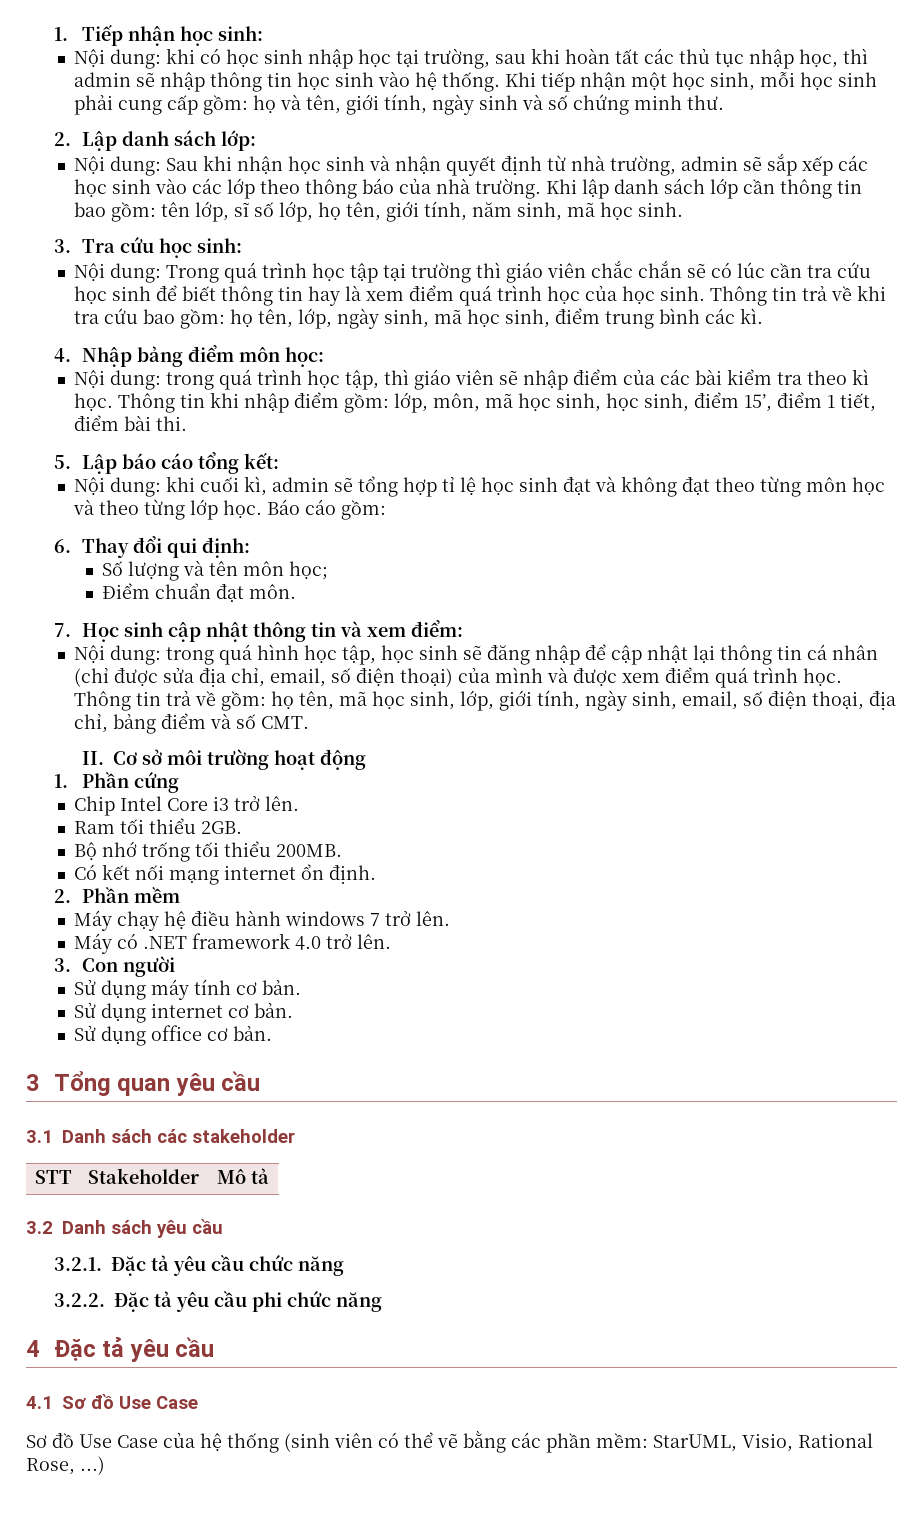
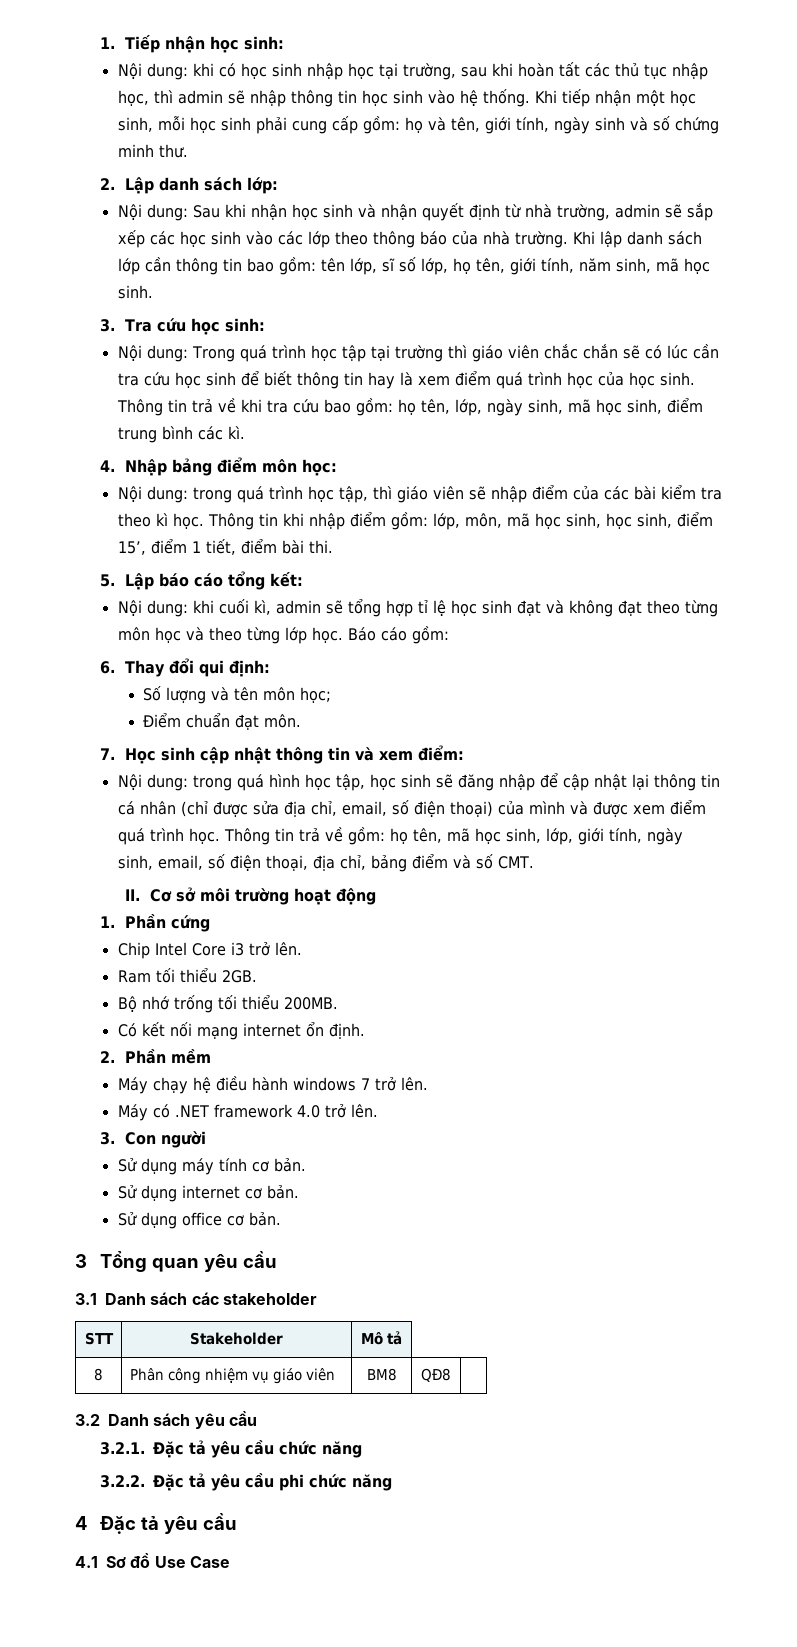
(269, 1176) none -> [94,1368,103,1381] [129,1368,335,1384] [366,1368,397,1381] [421,1368,451,1382] // 8 | Phân công nhiệm vụ giáo viên | BM8 | QĐ8 |
[26,1430,873,1453] [26,1456,105,1475] // Sơ đồ Use Case của hệ thống (sinh viên có thể vẽ bằng các phần mềm: StarUML, Visio, Rational Rose, ...) -> (230, 1562) none

